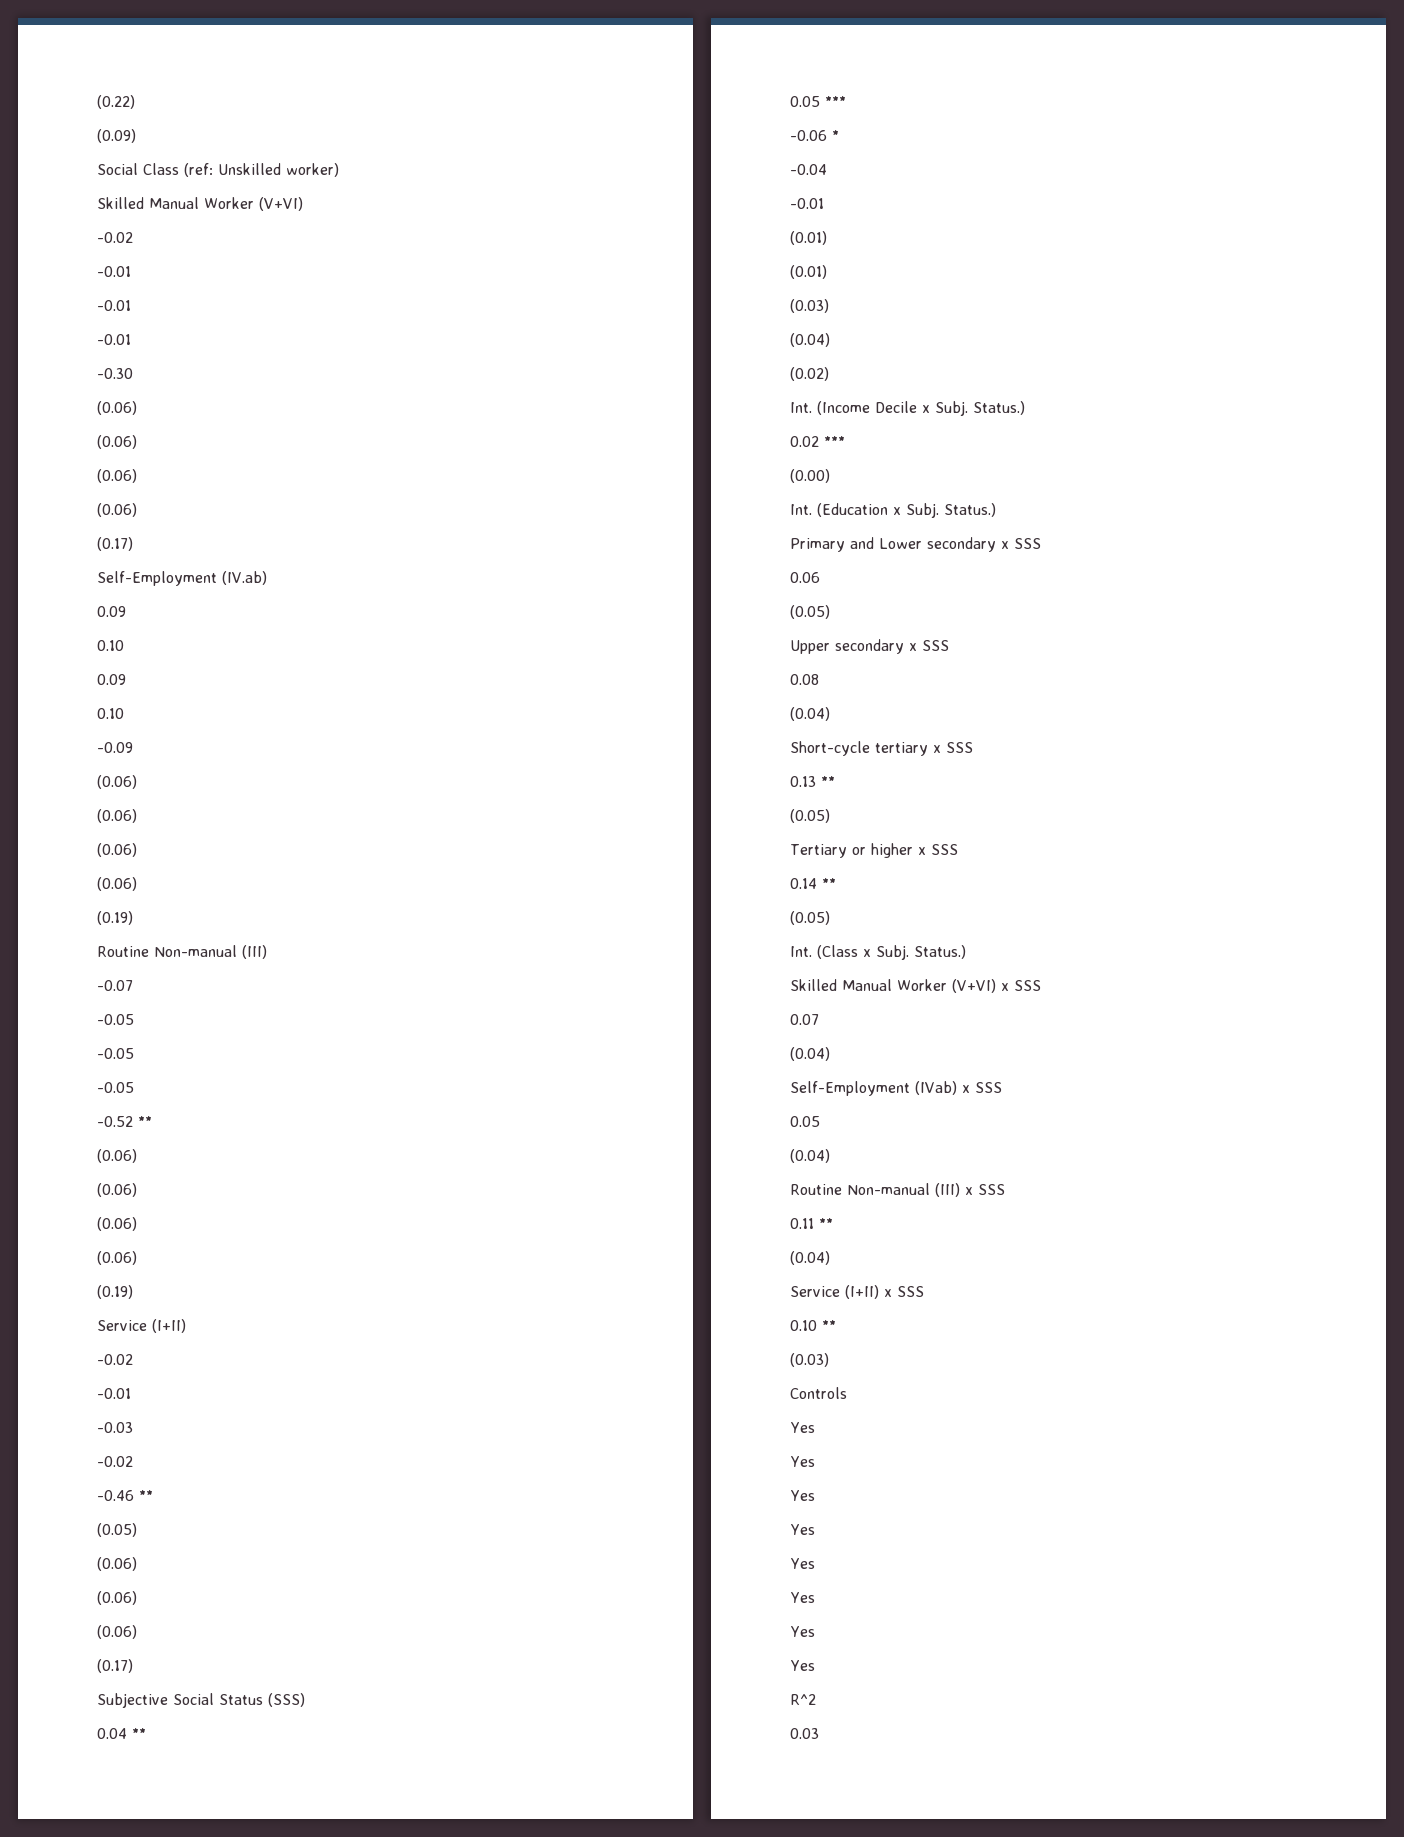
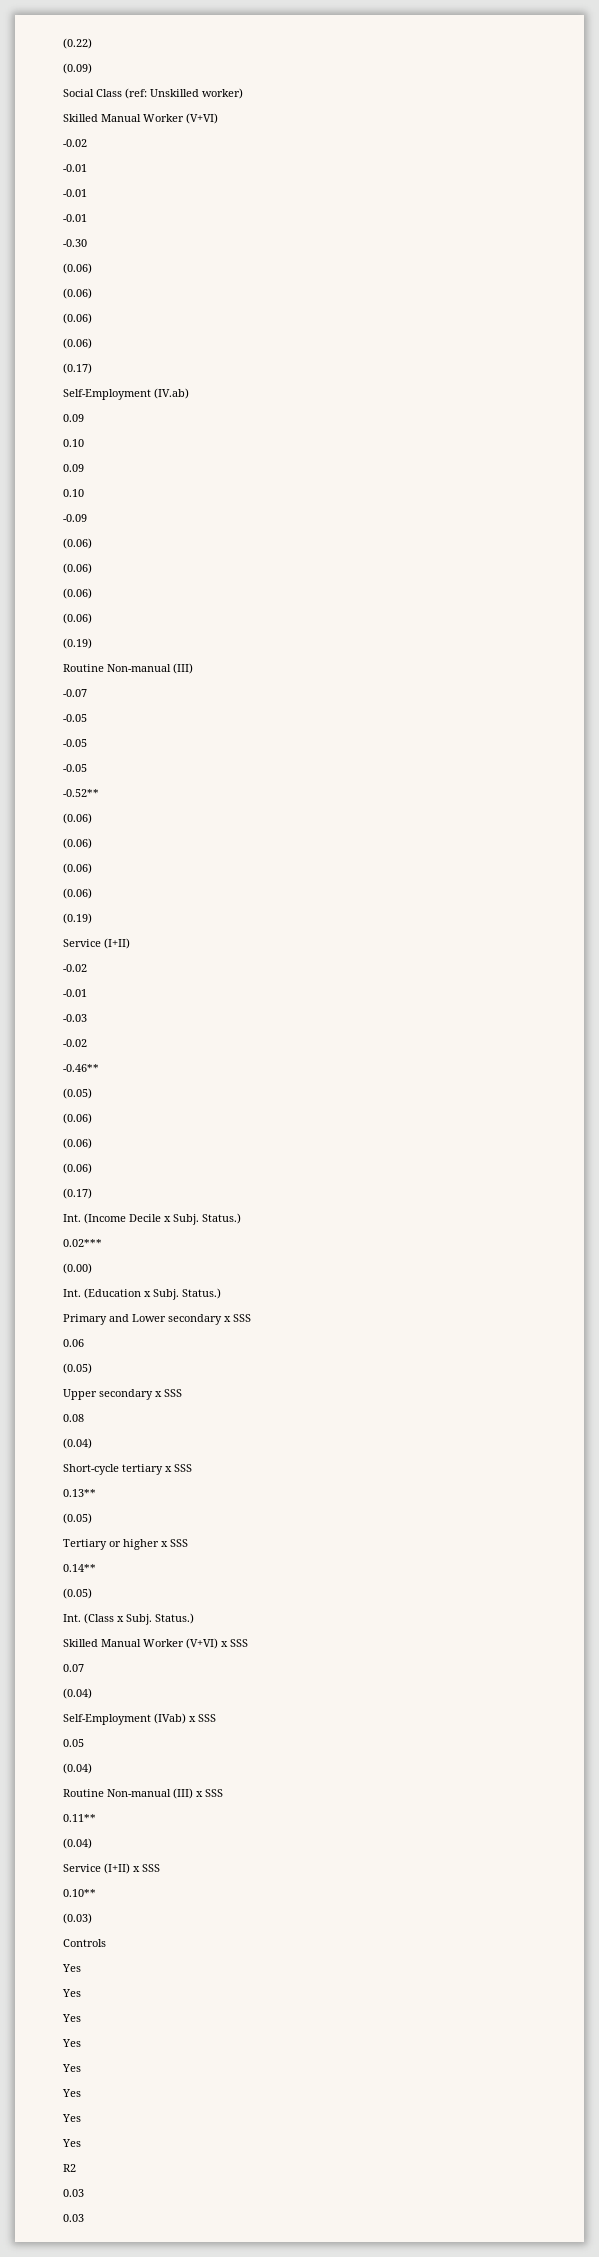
[97,1116,152,1127] -0.52 ** -> [63,789,99,797] -0.52**
[97,1490,153,1501] -0.46 ** -> [63,1064,99,1072] -0.46**
[97,1693,305,1708] [97,1728,146,1739] [790,96,846,107] [790,130,839,141] [790,164,827,175] [790,198,824,209] [790,231,827,245] [790,265,827,279] [790,299,829,313] [790,333,830,347] [790,367,829,381] // Subjective Social Status (SSS) // 0.04 ** // 0.05 *** // -0.06 * // -0.04 // -0.01 // (0.01) // (0.01) // (0.03) // (0.04) // (0.02) -> (92, 1193) none
[790,436,845,447] 0.02 *** -> [63,1239,102,1247] 0.02***
[790,776,835,787] 0.13 ** -> [63,1489,96,1497] 0.13**
[790,878,836,889] 0.14 ** -> [63,1564,96,1572] 0.14**
[790,1218,833,1229] 0.11 ** -> [63,1814,96,1822] 0.11**
[790,1320,836,1331] 0.10 ** -> [63,1889,96,1897] 0.10**
[790,1694,816,1705] [790,1728,819,1739] R^2 // 0.03 -> [63,2164,76,2172] [63,2189,84,2197] [63,2214,84,2222] R2 // 0.03 // 0.03

